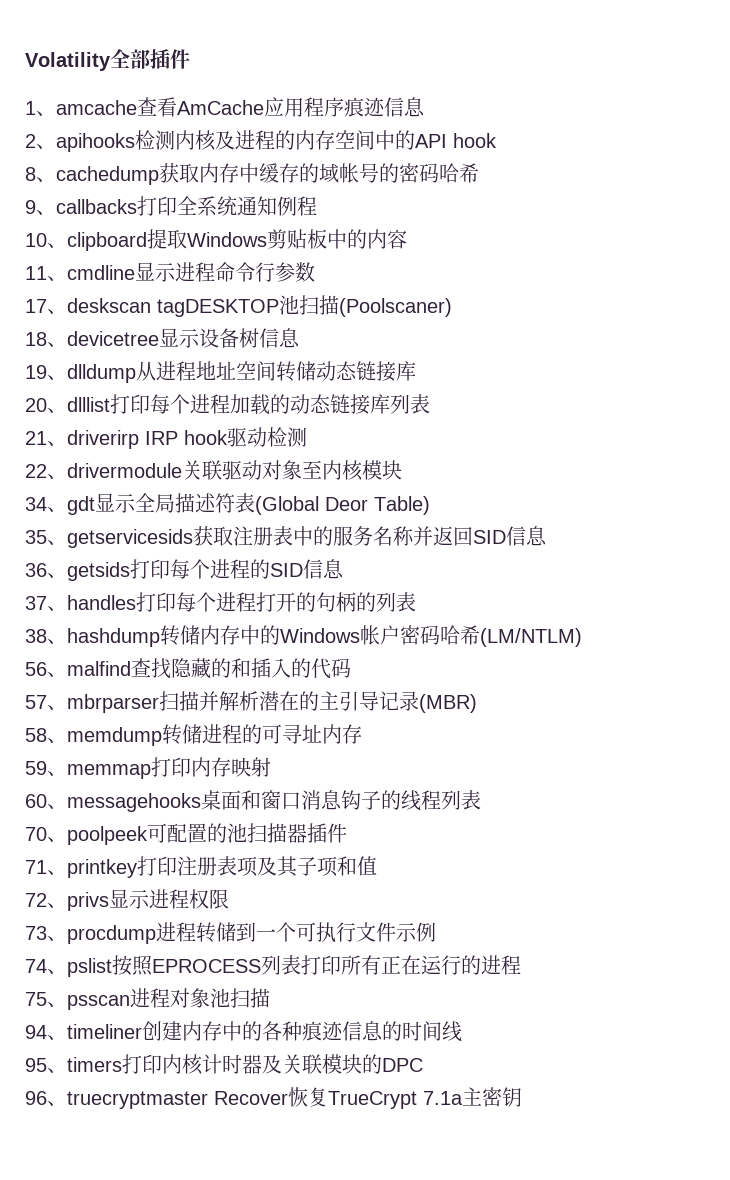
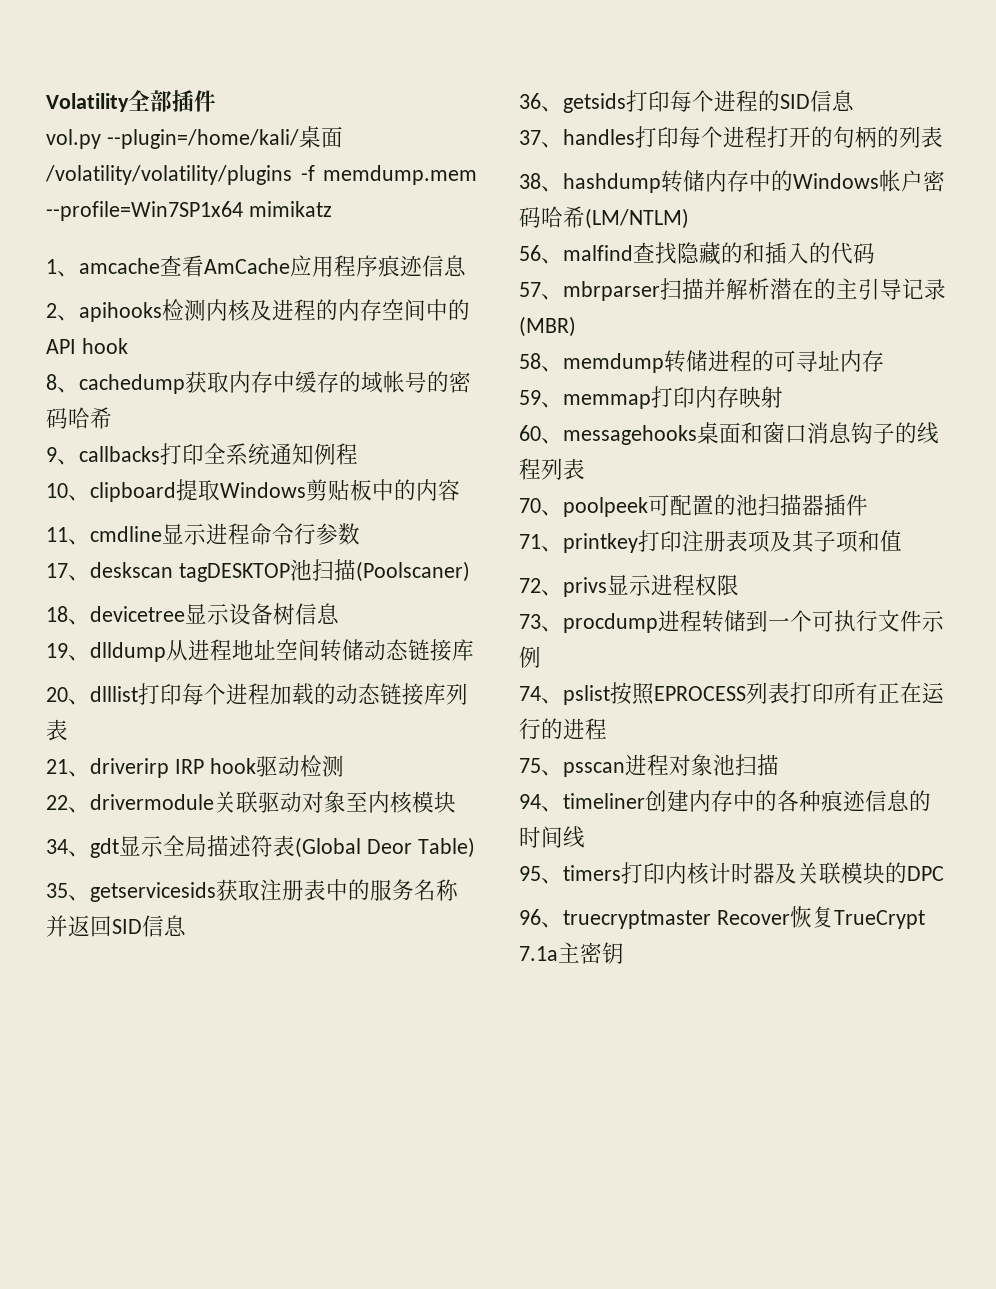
(190, 59) none -> [46,126,343,149] [45,165,477,185] [46,201,332,221] // vol.py --plugin=/home/kali/桌面/volatility/volatility/plugins -f memdump.mem --profile=Win7SP1x64 mimikatz

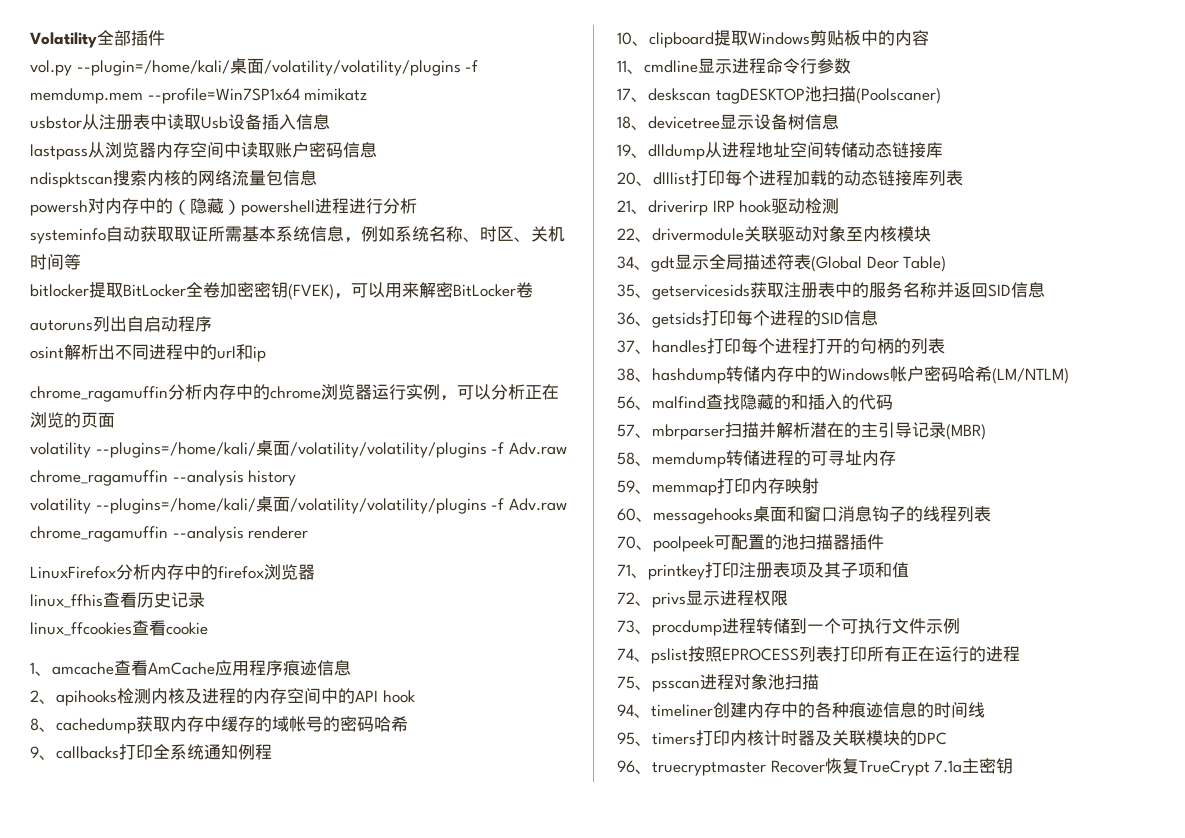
(332, 209) none -> [30,114,330,130] [30,142,377,160] [30,170,317,188] [30,198,417,216] [30,226,565,244] [30,254,81,270] [30,282,533,300] [30,316,212,332] [30,344,266,362] [30,384,559,402] [30,412,115,428] [30,440,567,458] [30,470,297,486] [30,496,567,514] [30,526,309,542] [30,564,315,580] [30,592,205,608] [30,620,208,636] // usbstor从注册表中读取Usb设备插入信息 // lastpass从浏览器内存空间中读取账户密码信息 // ndispktscan搜索内核的网络流量包信息 // powersh对内存中的（隐藏）powershell进程进行分析 // systeminfo自动获取取证所需基本系统信息，例如系统名称、时区、关机时间等 // bitlocker提取BitLocker全卷加密密钥(FVEK)，可以用来解密BitLocker卷 // autoruns列出自启动程序 // osint解析出不同进程中的url和ip // chrome_ragamuffin分析内存中的chrome浏览器运行实例，可以分析正在浏览的页面 // volatility --plugins=/home/kali/桌面/volatility/volatility/plugins -f Adv.raw chrome_ragamuffin --analysis history // volatility --plugins=/home/kali/桌面/volatility/volatility/plugins -f Adv.raw chrome_ragamuffin --analysis renderer // LinuxFirefox分析内存中的firefox浏览器 // linux_ffhis查看历史记录 // linux_ffcookies查看cookie

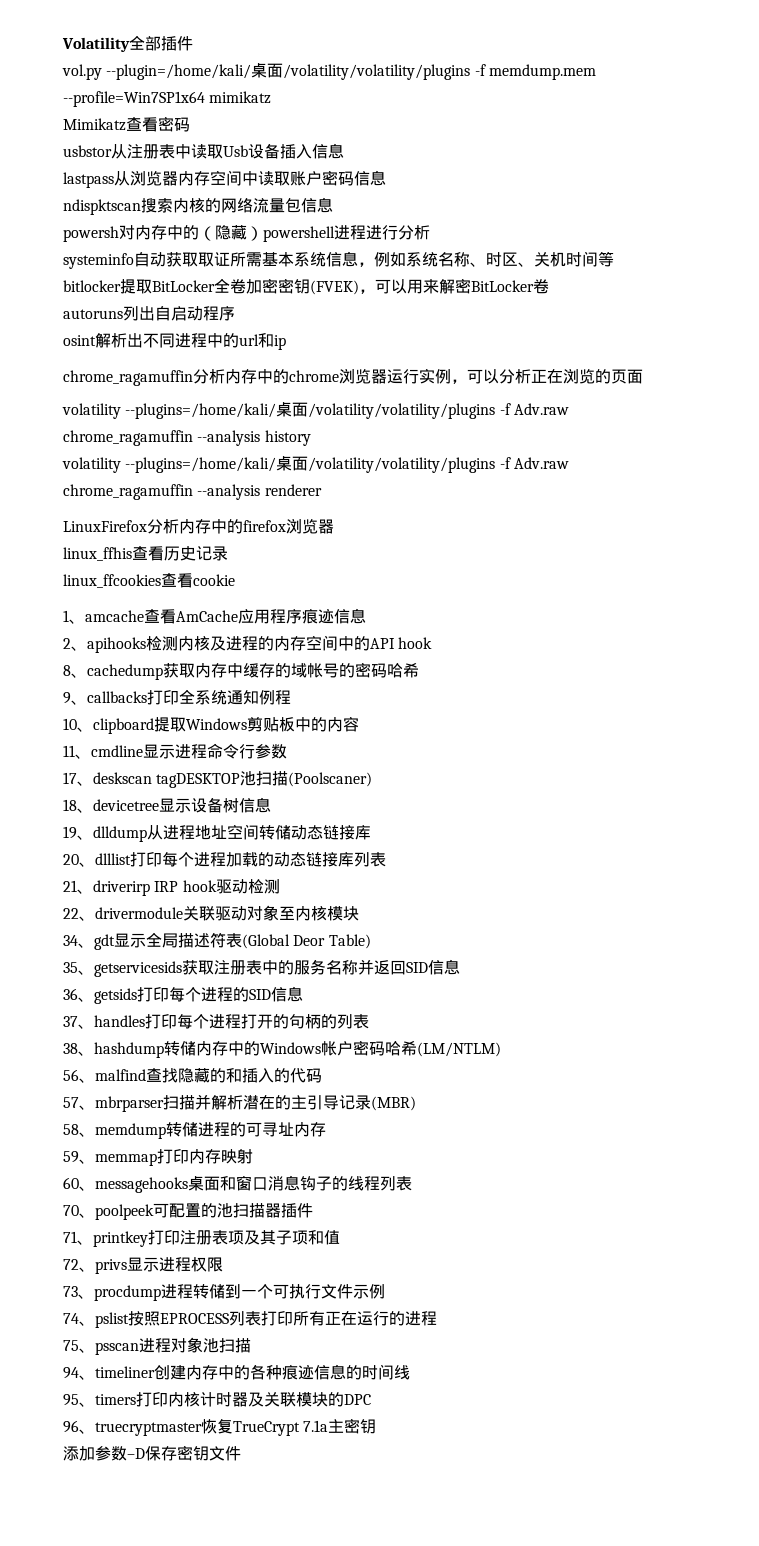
(368, 94) none -> [63,116,190,132] // Mimikatz查看密码
[770,760,825,773] Recover -> (202, 1429) none
(1014, 766) none -> [63,1445,241,1461] // 添加参数–D保存密钥文件

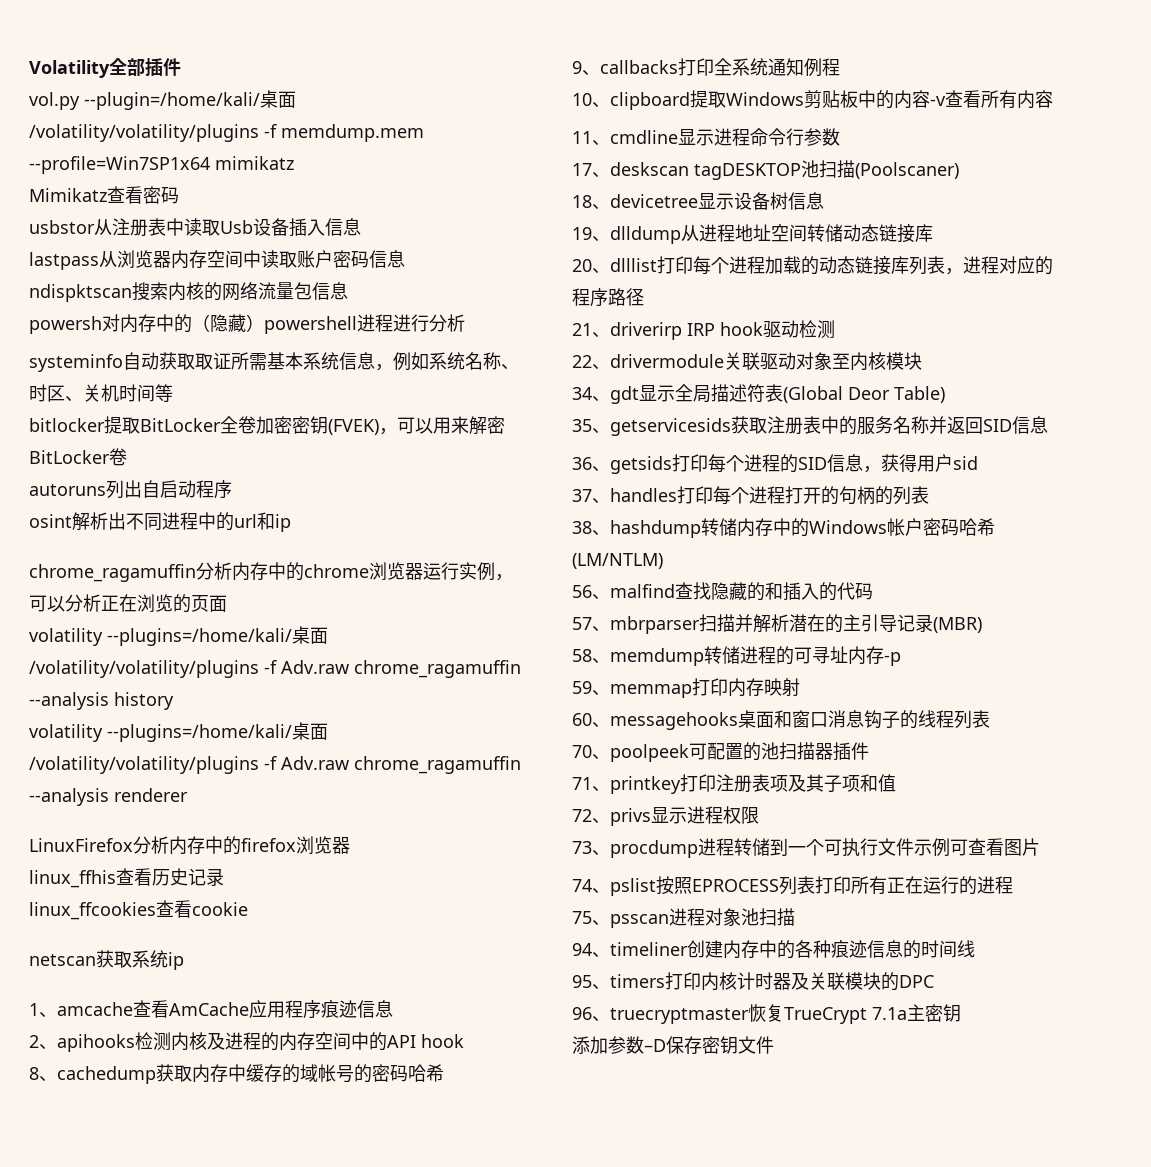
(235, 580) none -> [29,950,184,970] // netscan获取系统ip
(359, 724) none -> [930,90,1053,109] -v查看所有内容
(386, 859) none -> [945,256,1053,275] [572,288,644,307] ，进程对应的程序路径
(303, 994) none -> [863,454,978,473] ，获得用户sid
(326, 1129) none -> [884,652,901,666] -p
(385, 1291) none -> [950,838,1040,856] 可查看图片

